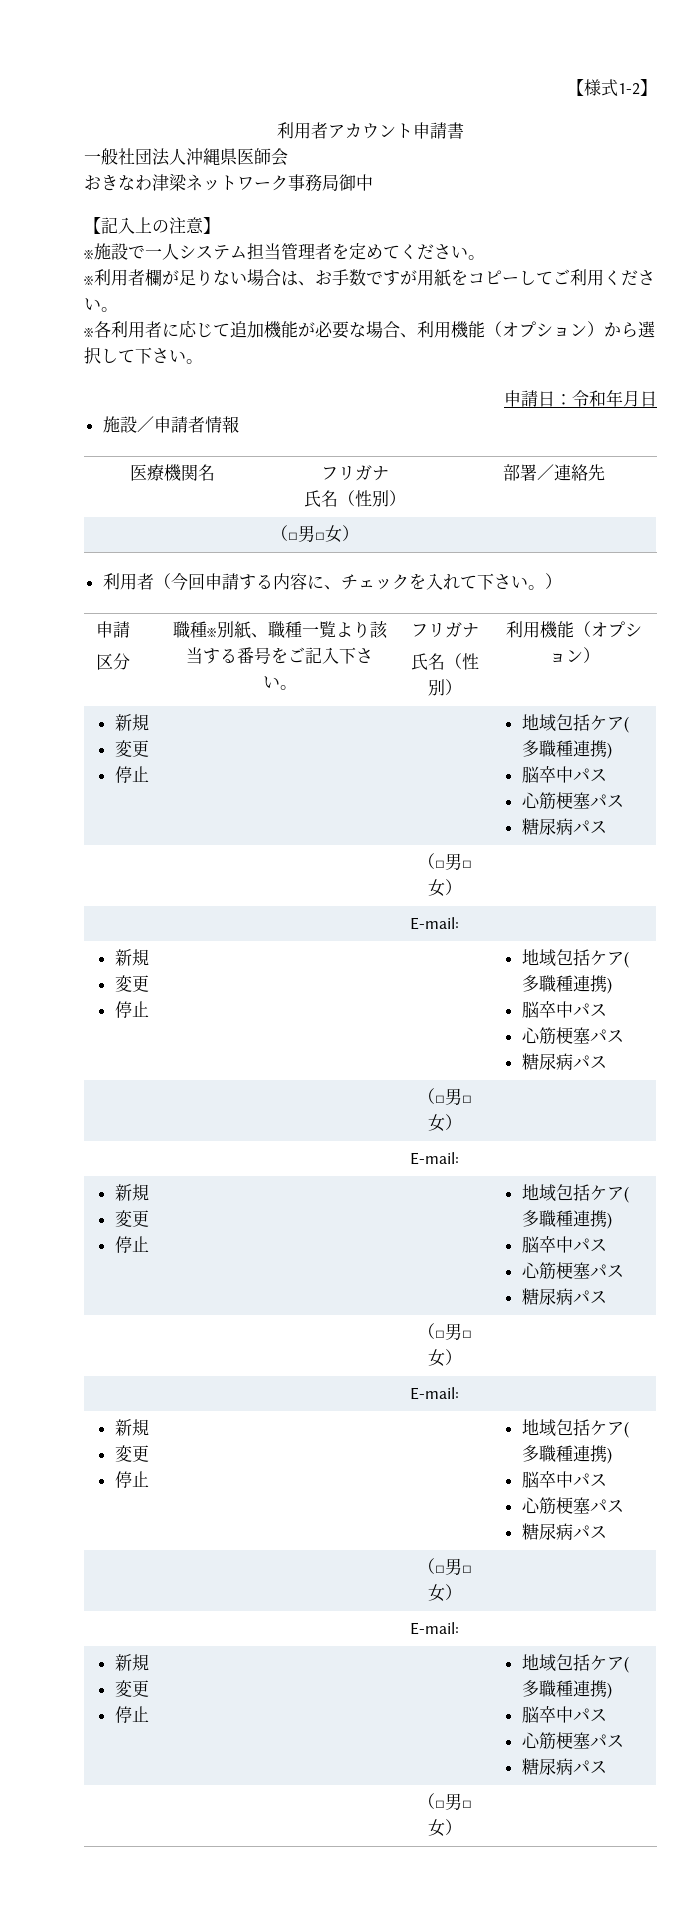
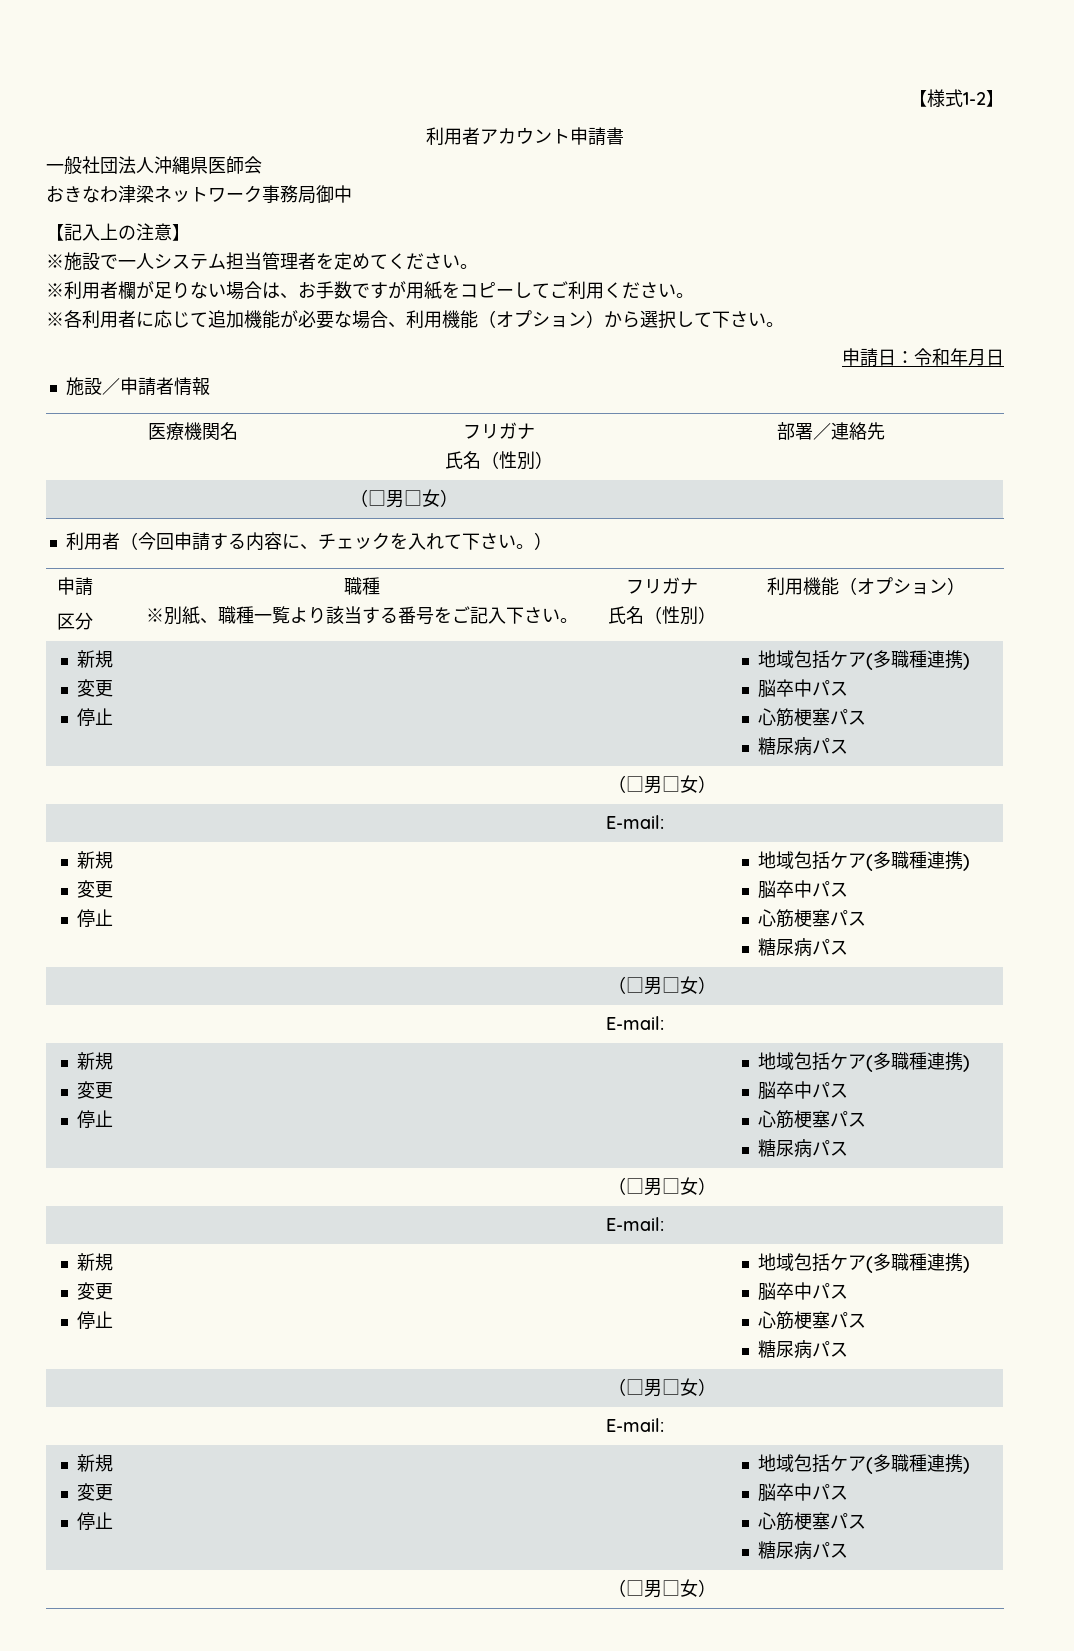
(207, 629) none -> (380, 586) //

